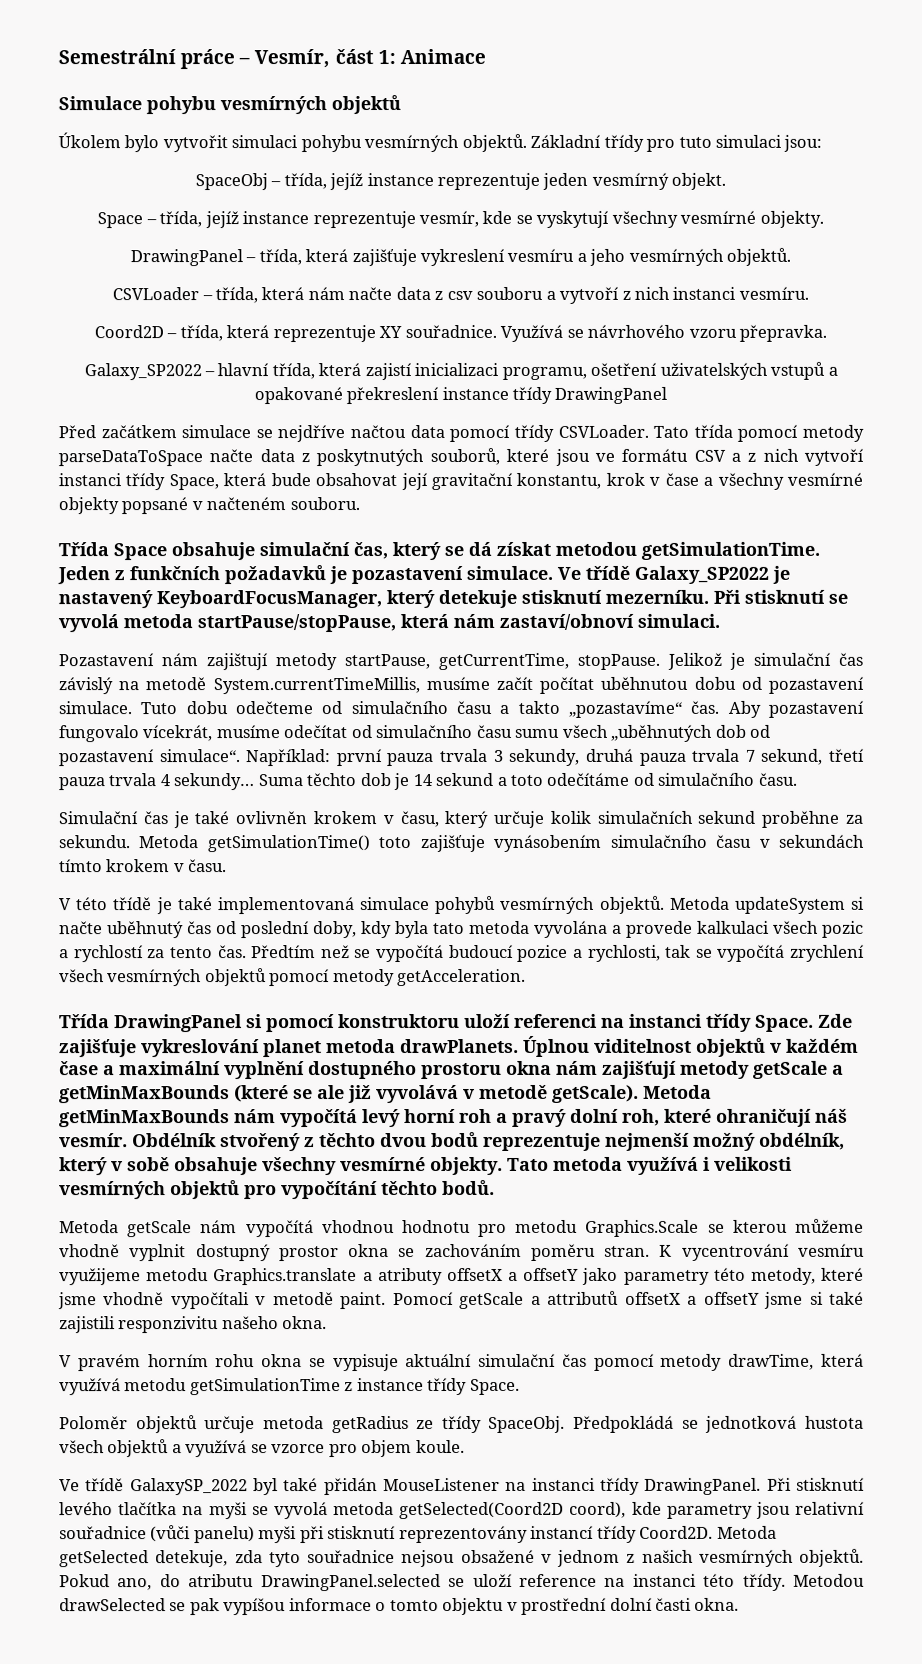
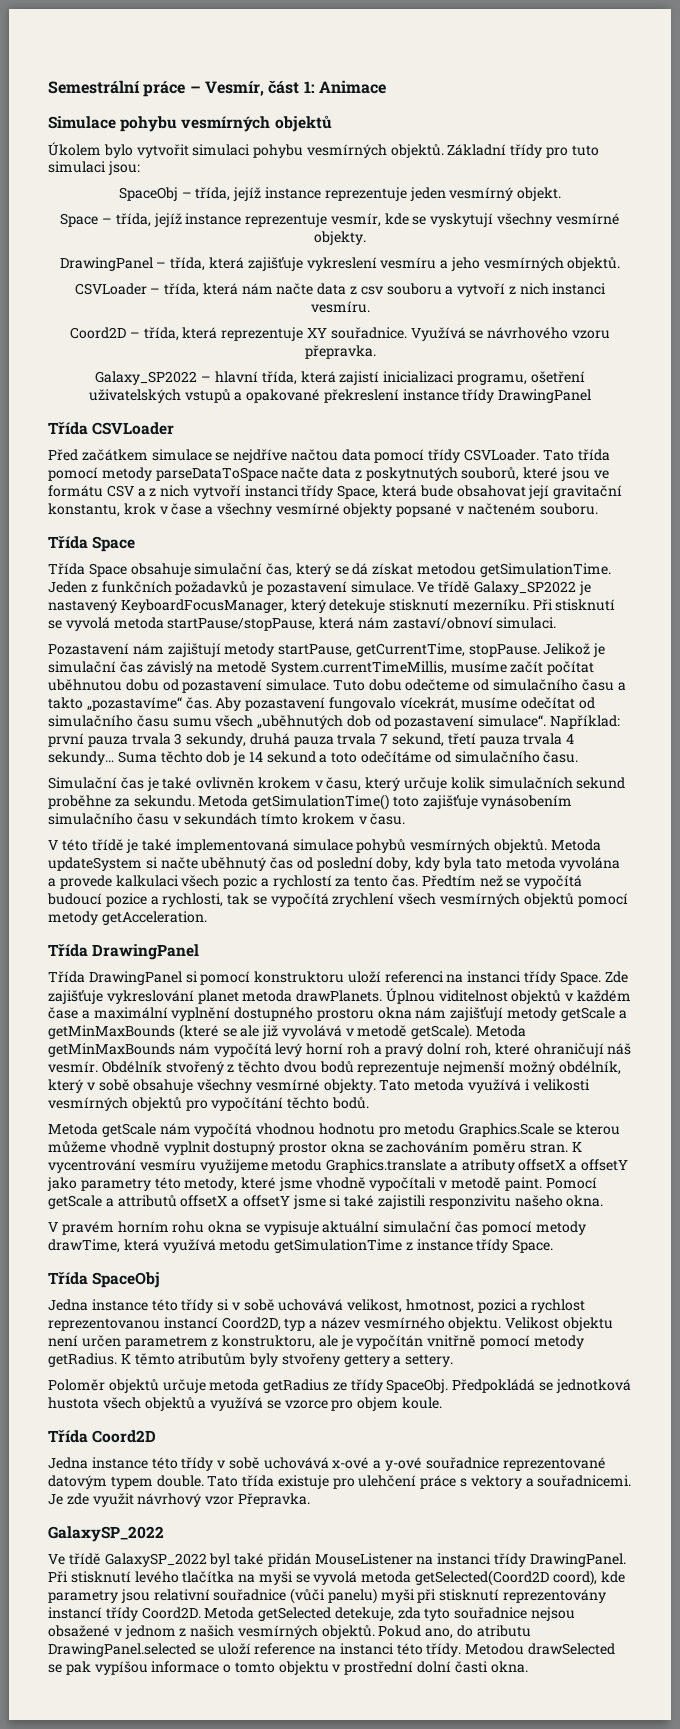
(668, 395) none -> [48,422,175,435] // Třída CSVLoader
(167, 552) none -> [48,563,127,577] // Třída Space
(243, 1023) none -> [48,971,182,985] // Třída DrawingPanel
(520, 1386) none -> [48,1272,161,1288] [48,1299,586,1313] [48,1317,614,1331] [48,1335,584,1349] [48,1353,454,1367] // Třída SpaceObj // Jedna instance této třídy si v sobě uchovává velikost, hmotnost, pozici a rychlost reprezentovanou instancí Coord2D, typ a název vesmírného objektu. Velikost objektu není určen parametrem z konstruktoru, ale je vypočítán vnitřně pomocí metody getRadius. K těmto atributům byly stvořeny gettery a settery.
(465, 1446) none -> [48,1430,157,1443] [48,1457,606,1471] [48,1475,632,1489] [48,1493,310,1507] [48,1526,164,1542] // Třída Coord2D // Jedna instance této třídy v sobě uchovává x-ové a y-ové souřadnice reprezentované datovým typem double. Tato třída existuje pro ulehčení práce s vektory a souřadnicemi. Je zde využit návrhový vzor Přepravka. // GalaxySP_2022

